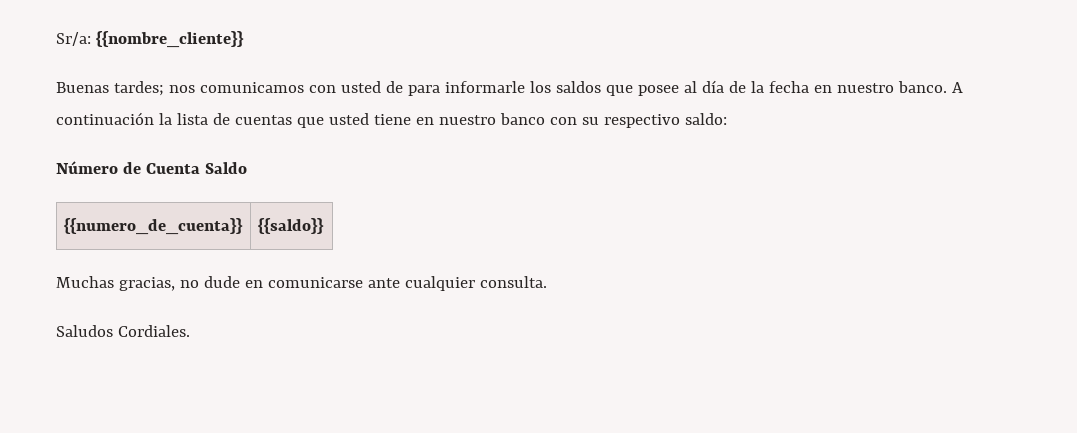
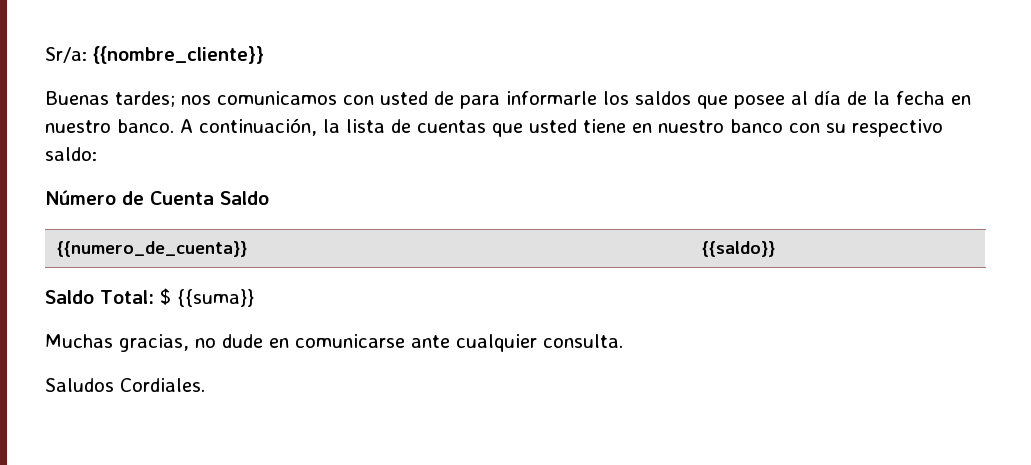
[56,112,154,125] continuación -> [199,118,317,136] continuación,
(324, 226) none -> [45,288,254,307] // Saldo Total: $ {{suma}}

